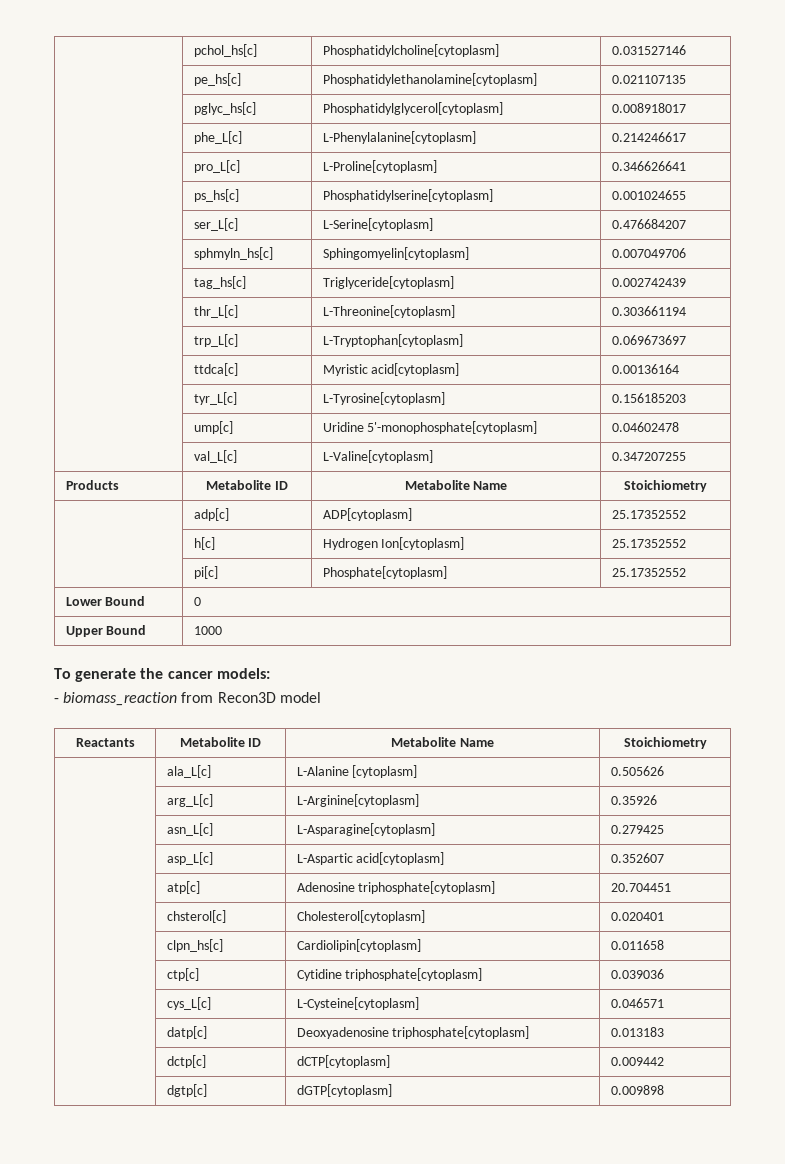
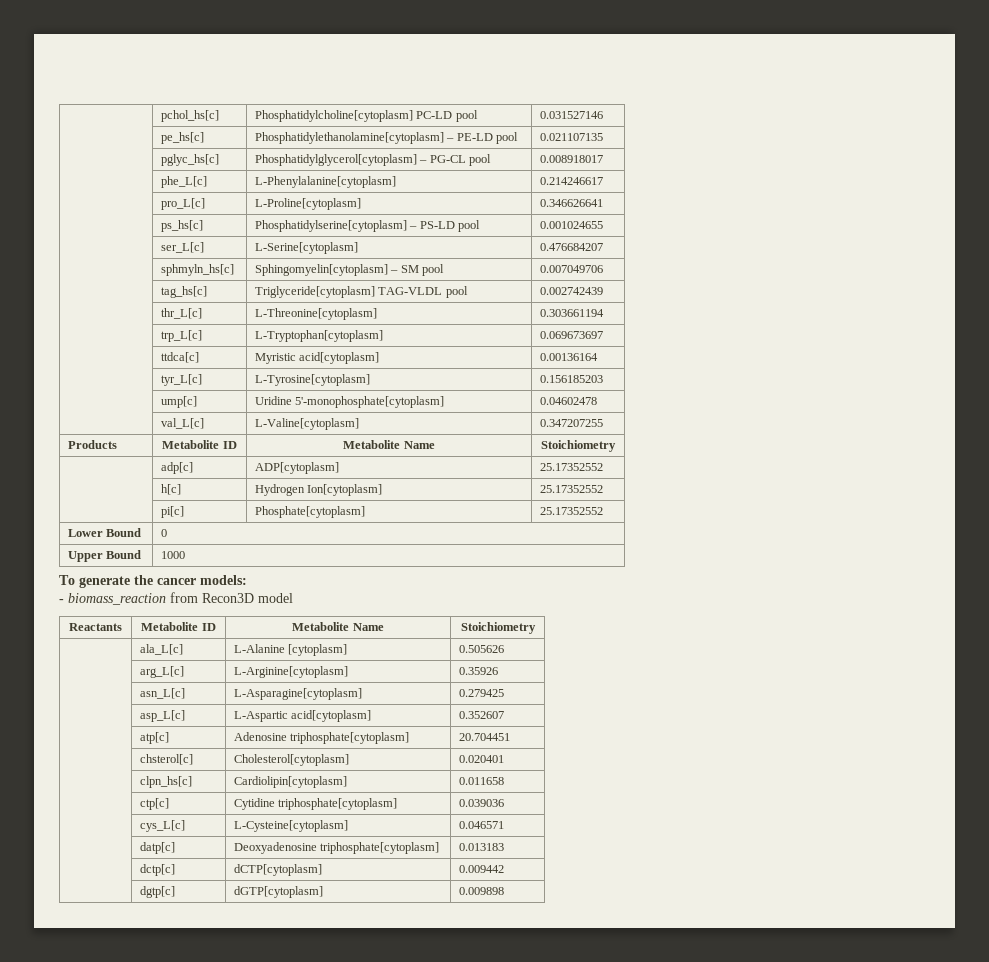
(499, 50) none -> [416,110,478,122] PC-LD pool
(537, 79) none -> [446,132,519,144] – PE-LD pool
(503, 108) none -> [419,154,492,166] – PG-CL pool
(493, 195) none -> [409,220,481,232] – PS-LD pool
(469, 253) none -> [390,264,445,276] – SM pool
(454, 282) none -> [378,286,468,298] TAG-VLDL pool

